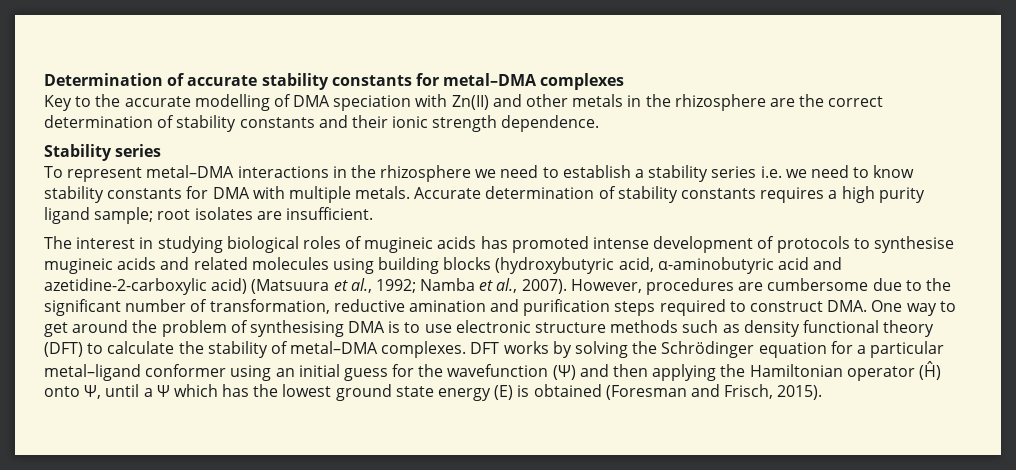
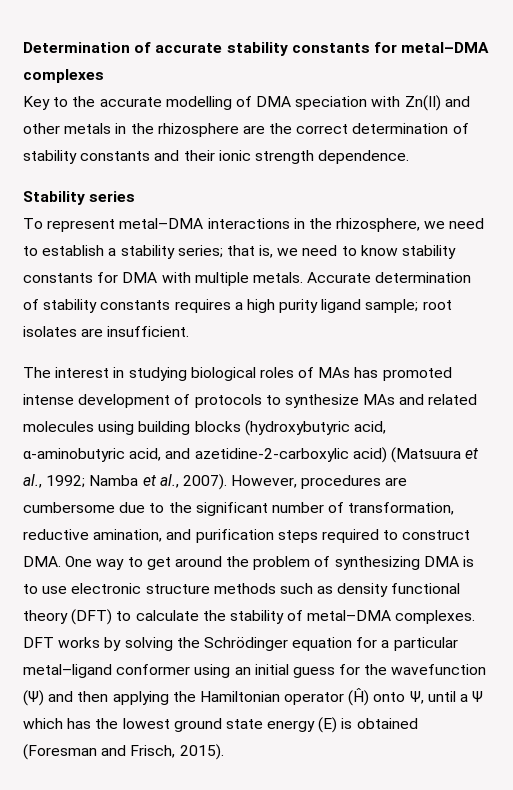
[380,165,472,182] rhizosphere -> [336,218,421,232] rhizosphere,
[711,166,782,178] series i.e. -> [177,245,274,258] series; that is,
[364,236,477,253] mugineic acids -> [318,367,351,378] MAs
[873,236,954,253] [44,257,157,274] synthesise mugineic acids -> [284,394,396,408] synthesize MAs
[778,257,810,270] acid -> [129,448,162,461] acid,
[408,300,486,312] amination -> [93,529,163,542] amination,
[249,320,344,337] synthesising -> [334,556,420,570] synthesizing

